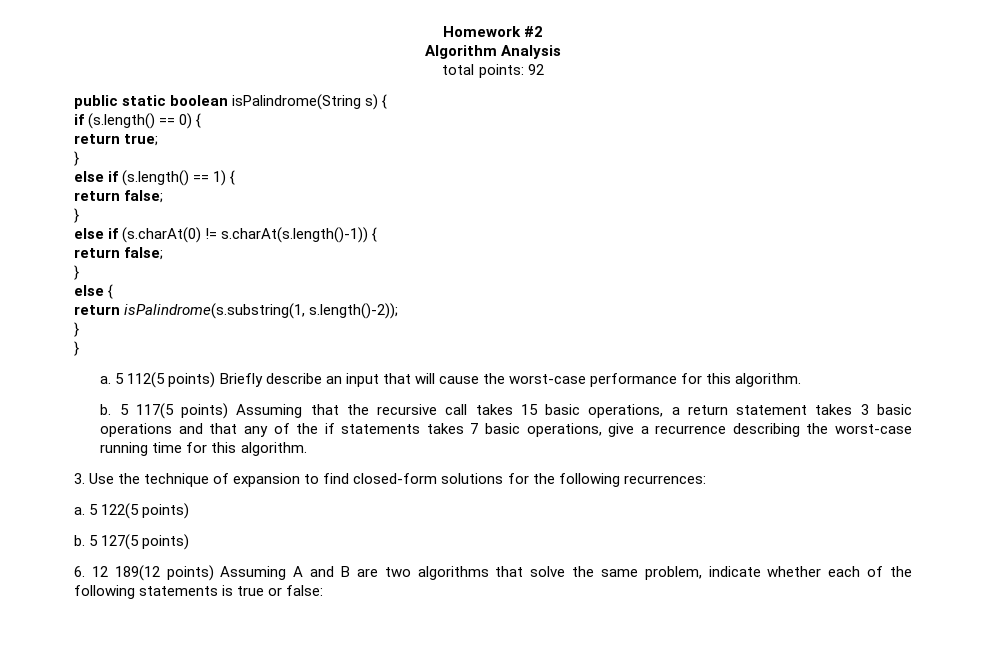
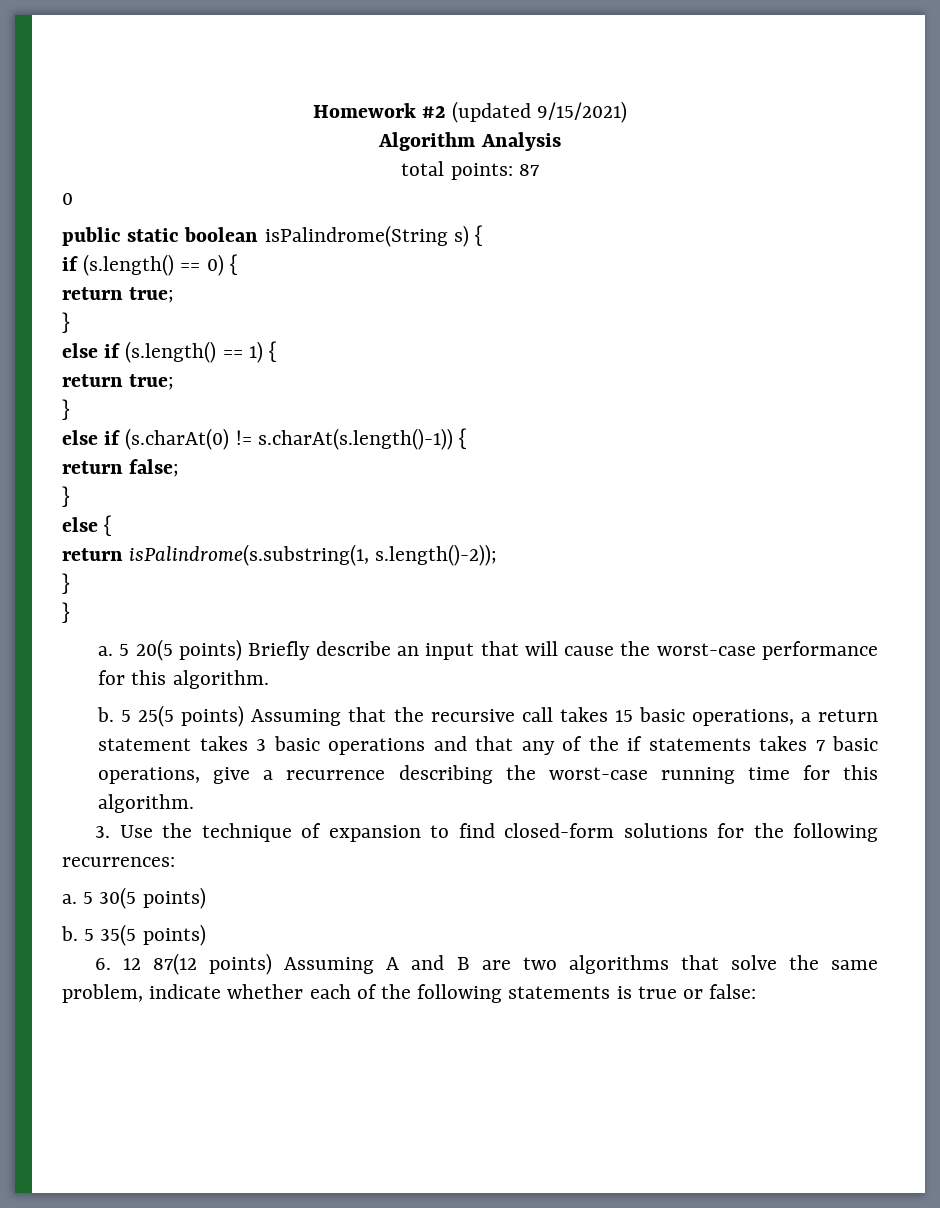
(544, 31) none -> [451,101,627,123] (updated 9/15/2021)
[527,64,544,75] 92 -> [518,164,539,176] [62,193,73,205] 87 // 0
[124,190,164,203] false; -> [129,374,175,390] true;
[127,372,166,388] 112(5 -> [135,639,173,661] 20(5
[135,403,174,419] 117(5 -> [138,705,175,727] 25(5
[101,503,140,519] 122(5 -> [99,887,137,909] 30(5
[101,534,140,550] 127(5 -> [100,924,137,946] 35(5
[114,565,160,581] 189(12 -> [153,953,198,975] 87(12

